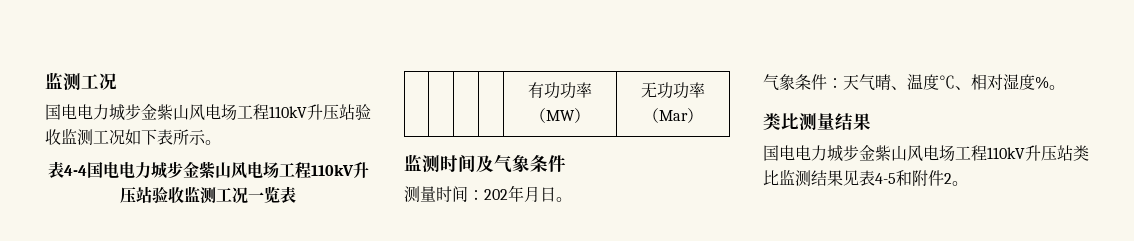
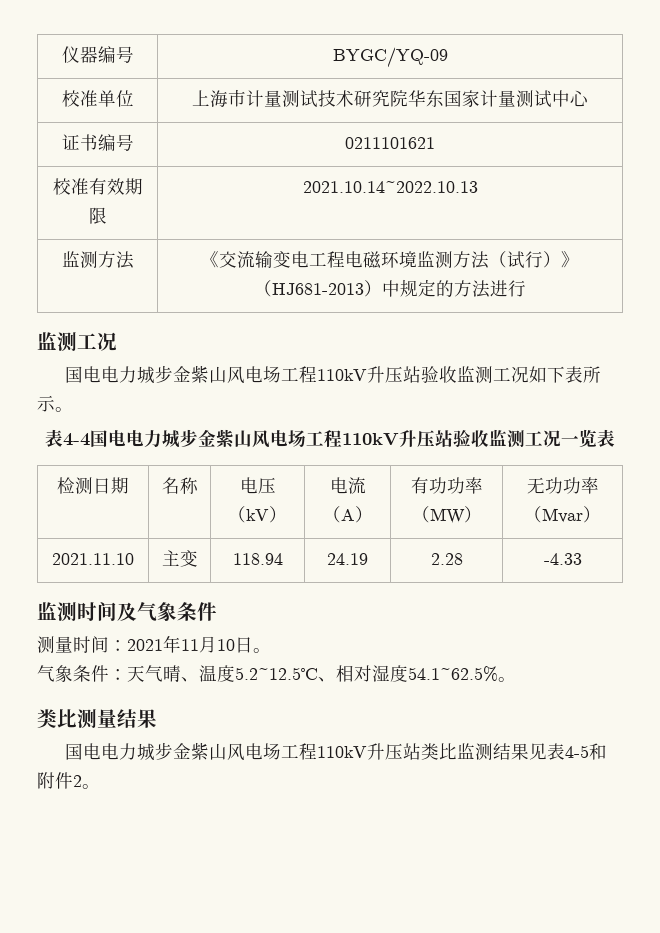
(45, 80) none -> [61,46,134,63] [332,47,448,68] [61,90,134,107] [192,89,589,108] [61,134,134,151] [345,137,435,149] [52,178,143,195] [88,207,107,224] [302,181,478,193] [61,251,134,269] [201,251,579,269] [254,279,526,298] 仪器编号 | BYGC/YQ-09 // 校准单位 | 上海市计量测试技术研究院华东国家计量测试中心 // 证书编号 | 0211101621 // 校准有效期限 | 2021.10.14~2022.10.13 // 监测方法 | 《交流输变电工程电磁环境监测方法（试行）》（HJ681-2013）中规定的方法进行 //
(296, 194) | | | -> [57,477,129,494] [161,477,198,494] [239,477,276,494] [228,506,287,523] [329,477,366,494] [322,506,373,523] 检测日期 | 名称 | 电压（kV） | 电流（A）
[659,108,703,123] Mar） -> [542,506,601,523] [52,553,134,565] [161,550,198,567] [232,553,283,565] [327,553,368,565] [430,553,463,565] [543,553,582,565] Mvar） // 2021.11.10 | 主变 | 118.94 | 24.19 | 2.28 | -4.33
[484,185,540,202] 202年月 -> [127,635,235,653] 2021年11月10
[939,75,955,89] ℃ -> [235,667,318,680] 5.2~12.5℃
[1035,76,1049,89] % -> [408,666,498,682] 54.1~62.5%

